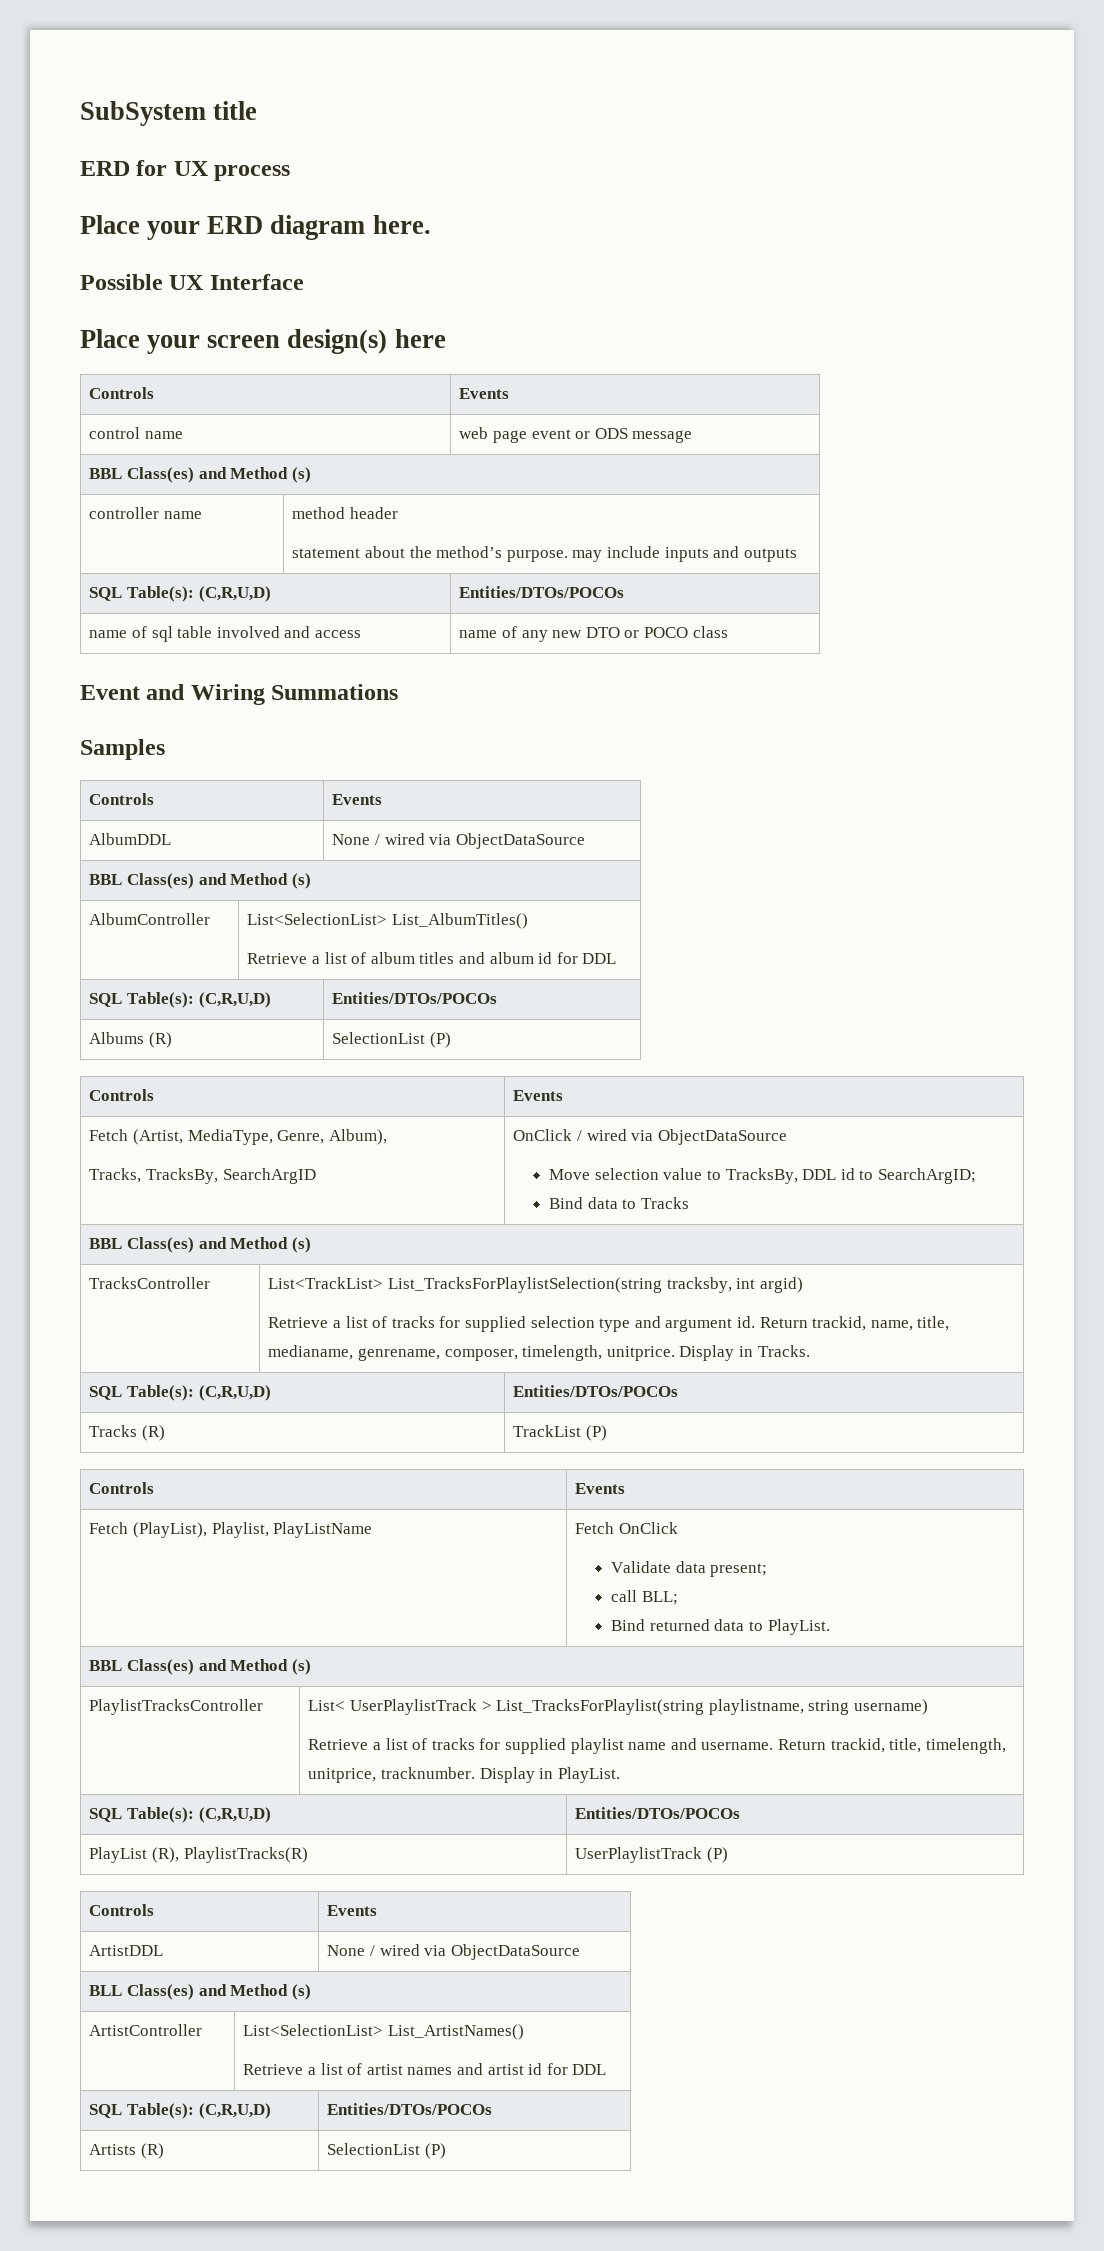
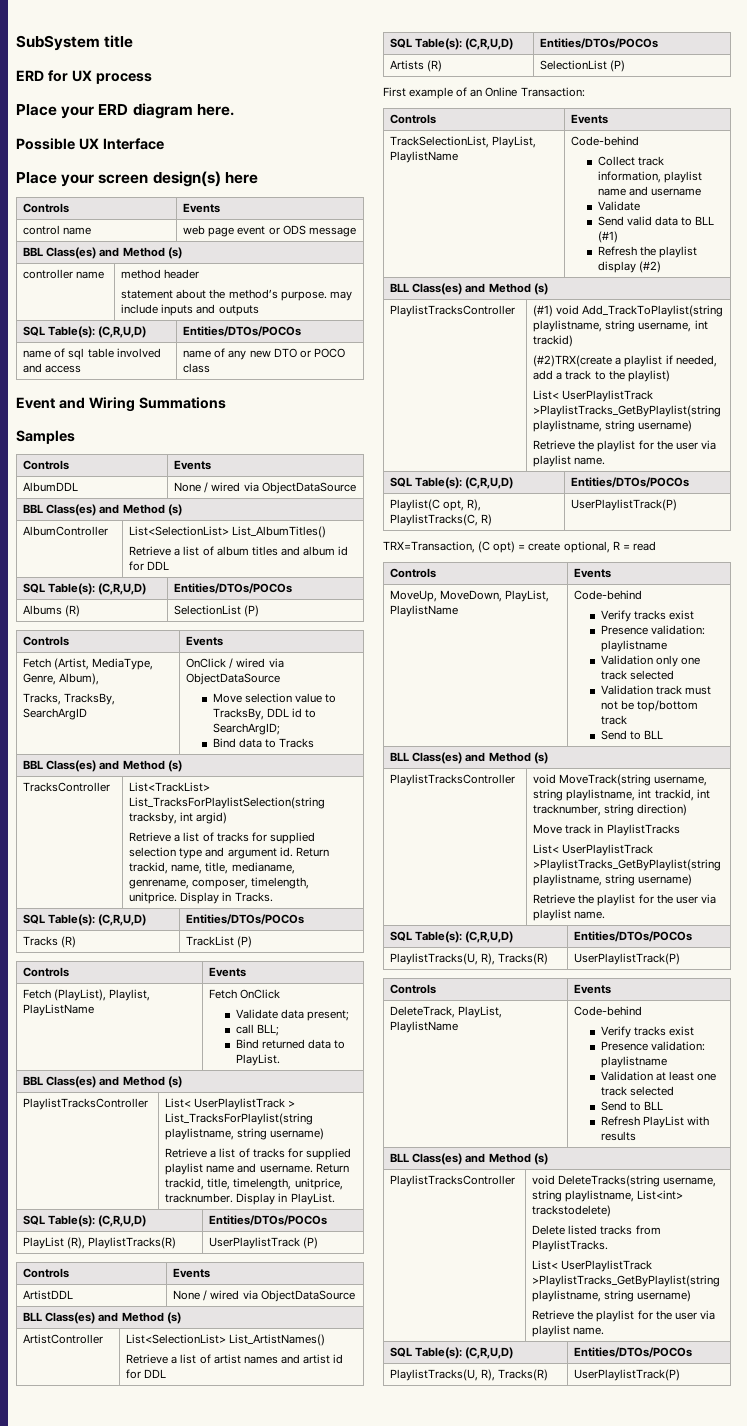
(447, 2151) none -> [383,87,585,99] [390,114,437,124] [571,114,609,124] [390,136,537,148] [390,151,459,163] [571,136,640,146] [597,156,664,166] [597,171,702,183] [597,186,701,196] [597,201,640,211] [597,216,714,226] [597,231,618,243] [597,246,697,258] [597,261,661,273] [390,283,548,295] [390,305,516,317] [533,305,724,317] [533,320,708,332] [533,335,574,347] [533,355,717,367] [533,370,670,382] [533,390,654,402] [533,405,722,417] [533,420,693,432] [533,440,716,452] [533,455,606,467] [390,477,514,489] [571,477,690,488] [390,499,482,511] [390,514,493,526] [571,499,678,511] [383,541,656,553] [390,568,437,578] [574,568,612,578] [390,590,550,602] [390,605,459,617] [574,590,643,600] [600,610,694,622] [600,625,705,635] [600,640,667,652] [600,655,700,667] [600,670,674,680] [600,685,711,695] [600,700,698,712] [600,715,627,725] [600,730,663,740] [390,752,548,764] [390,774,516,786] [533,774,708,786] [533,789,710,801] [533,804,688,816] [533,824,680,836] [533,844,654,856] [533,859,722,871] [533,874,693,886] [533,894,716,906] [533,909,606,921] [390,931,514,943] [574,931,693,942] [390,953,549,965] [574,953,681,965] [390,984,437,994] [574,984,612,994] [390,1006,503,1018] [390,1021,459,1033] [574,1006,643,1016] [600,1026,694,1038] [600,1041,705,1051] [600,1056,667,1068] [600,1071,716,1081] [600,1086,674,1096] [600,1101,663,1111] [600,1116,709,1128] [600,1131,636,1141] [390,1153,548,1165] [390,1175,516,1187] [532,1175,717,1187] [532,1190,684,1202] [532,1205,612,1217] [532,1225,661,1235] [532,1240,609,1252] [532,1260,653,1272] [532,1275,721,1287] [532,1290,692,1302] [532,1310,715,1322] [532,1325,605,1337] [390,1347,514,1359] [574,1347,693,1358] [390,1369,549,1381] [574,1369,681,1381] // First example of an Online Transaction: // Controls | Events // TrackSelectionList, PlayList, PlaylistName | Code-behind // Collect track information, playlist name and username // Validate // Send valid data to BLL (#1) // Refresh the playlist display (#2) // BLL Class(es) and Method (s) // PlaylistTracksController | (#1) void Add_TrackToPlaylist(string playlistname, string username, int trackid) // (#2)TRX(create a playlist if needed, add a track to the playlist) // List< UserPlaylistTrack >PlaylistTracks_GetByPlaylist(string playlistname, string username) // Retrieve the playlist for the user via playlist name. // SQL Table(s): (C,R,U,D) | Entities/DTOs/POCOs // Playlist(C opt, R), PlaylistTracks(C, R) | UserPlaylistTrack(P) // TRX=Transaction, (C opt) = create optional, R = read // Controls | Events // MoveUp, MoveDown, PlayList, PlaylistName | Code-behind // Verify tracks exist // Presence validation: playlistname // Validation only one track selected // Validation track must not be top/bottom track // Send to BLL // BLL Class(es) and Method (s) // PlaylistTracksController | void MoveTrack(string username, string playlistname, int trackid, int tracknumber, string direction) // Move track in PlaylistTracks // List< UserPlaylistTrack >PlaylistTracks_GetByPlaylist(string playlistname, string username) // Retrieve the playlist for the user via playlist name. // SQL Table(s): (C,R,U,D) | Entities/DTOs/POCOs // PlaylistTracks(U, R), Tracks(R) | UserPlaylistTrack(P) // Controls | Events // DeleteTrack, PlayList, PlaylistName | Code-behind // Verify tracks exist // Presence validation: playlistname // Validation at least one track selected // Send to BLL // Refresh PlayList with results // BLL Class(es) and Method (s) // PlaylistTracksController | void DeleteTracks(string username, string playlistname, List<int> trackstodelete) // Delete listed tracks from PlaylistTracks. // List< UserPlaylistTrack >PlaylistTracks_GetByPlaylist(string playlistname, string username) // Retrieve the playlist for the user via playlist name. // SQL Table(s): (C,R,U,D) | Entities/DTOs/POCOs // PlaylistTracks(U, R), Tracks(R) | UserPlaylistTrack(P)

